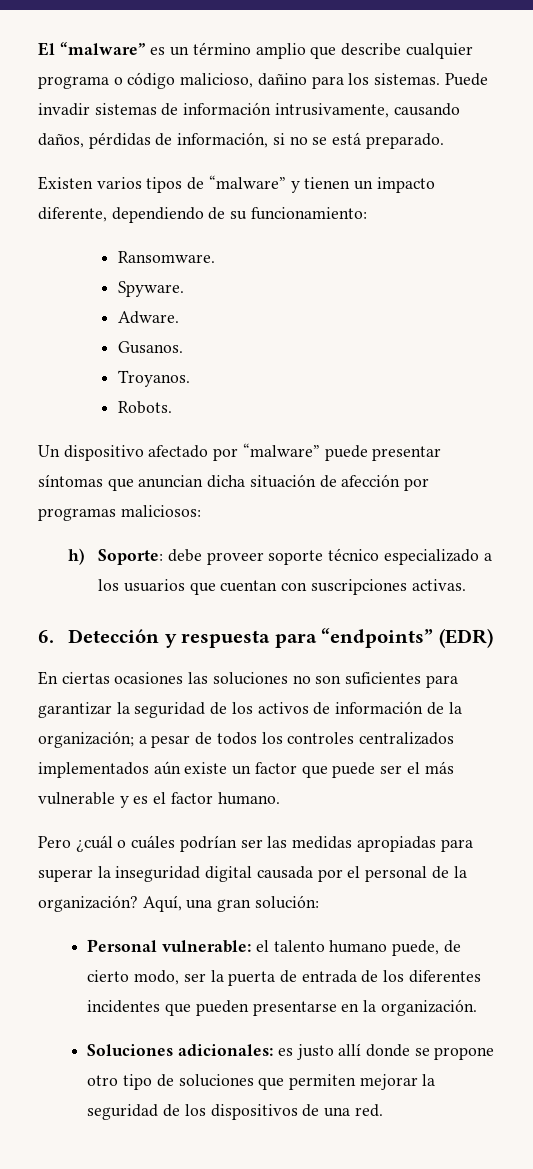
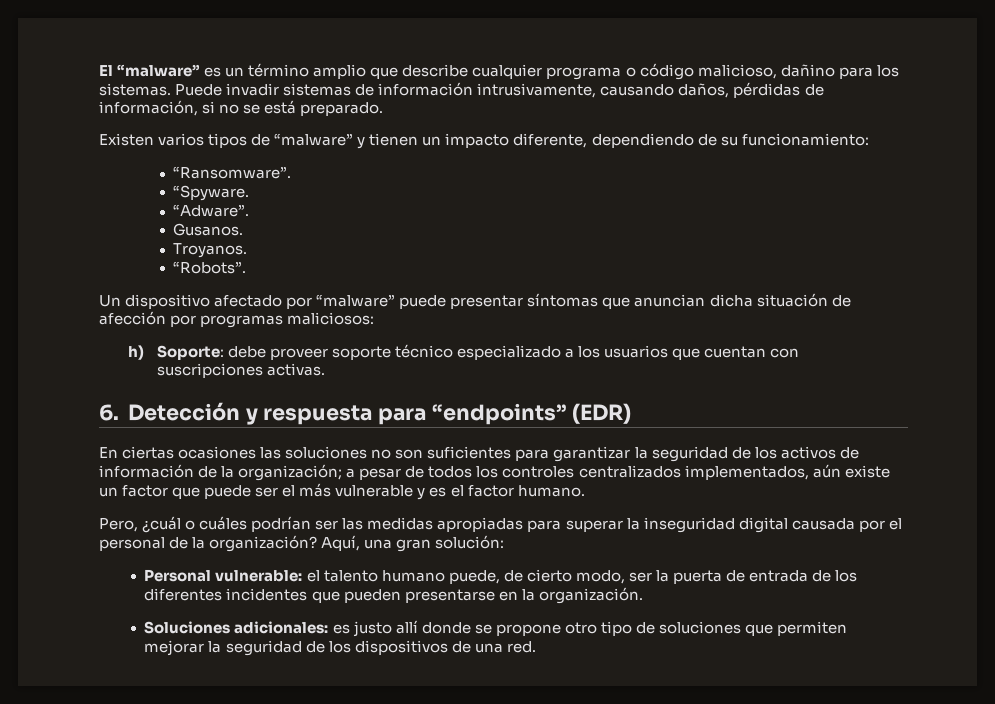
[117,251,215,263] [117,281,184,297] [117,311,179,324] Ransomware. // Spyware. // Adware. -> [173,166,292,179] [173,185,250,201] [173,204,250,217] “Ransomware”. // “Spyware. // “Adware”.
[117,401,172,414] Robots. -> [173,261,247,274] “Robots”.
[38,762,149,778] implementados -> [684,465,809,480] implementados,
[38,836,71,848] Pero -> [99,518,138,532] Pero,

